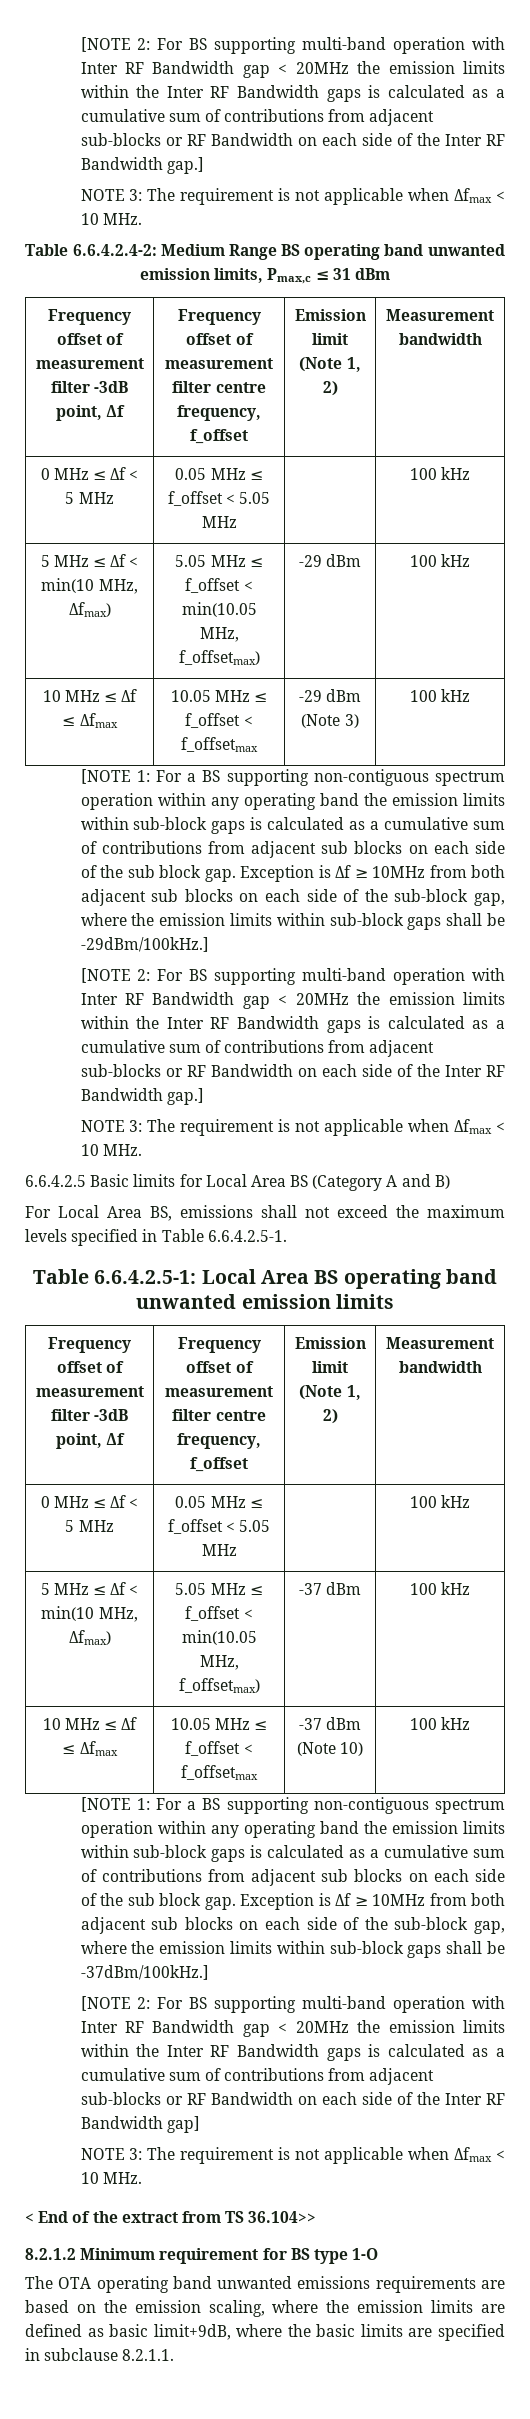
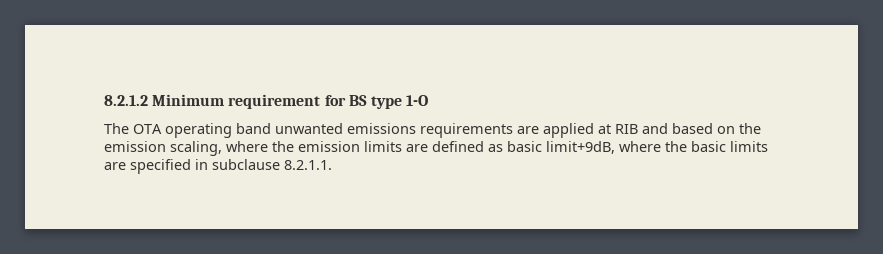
[80,37,505,54] [80,61,505,78] [80,85,506,102] [80,109,435,126] [80,133,505,146] [80,157,204,174] [80,188,505,205] [80,213,142,225] [25,244,505,260] [140,268,390,284] [48,309,131,325] [56,333,125,345] [35,358,144,369] [50,381,129,393] [55,405,126,421] [177,309,261,325] [186,333,254,345] [165,358,273,369] [172,381,266,393] [177,405,261,421] [190,429,248,444] [294,309,366,321] [312,333,348,345] [299,357,361,372] [322,381,338,396] [386,309,494,321] [398,333,482,345] [40,467,139,480] [65,492,114,504] [175,468,263,480] [167,491,271,506] [201,516,237,528] [409,467,471,480] [40,554,139,567] [41,578,138,594] [68,602,111,617] [175,555,263,567] [185,578,253,593] [181,602,257,617] [199,627,239,642] [178,650,260,665] [298,554,362,567] [409,554,471,567] [42,689,138,702] [62,713,118,728] [170,690,268,702] [185,713,253,728] [181,737,258,752] [298,689,362,702] [301,714,359,728] [409,689,471,702] [80,769,505,786] [80,793,506,810] [80,817,505,834] [80,841,505,858] [80,865,505,882] [80,889,506,906] [80,913,505,930] [80,937,209,952] [80,968,505,985] [80,992,505,1009] [80,1016,506,1033] [80,1040,435,1057] [80,1064,505,1077] [80,1088,204,1105] [80,1119,505,1136] [80,1144,142,1156] [25,1174,450,1191] [25,1205,505,1221] [25,1229,287,1246] [33,1269,497,1289] [136,1294,394,1309] [48,1337,131,1353] [56,1361,125,1373] [35,1386,144,1397] [50,1409,129,1421] [55,1433,126,1449] [177,1337,261,1353] [186,1361,254,1373] [165,1386,273,1397] [172,1409,266,1421] [177,1433,261,1449] [190,1457,248,1472] [294,1337,366,1349] [312,1361,348,1373] [299,1385,361,1400] [322,1409,338,1424] [386,1337,494,1349] [398,1361,482,1373] [40,1495,139,1508] [65,1520,114,1532] [175,1496,263,1508] [167,1519,271,1534] [201,1544,237,1556] [409,1495,471,1508] [40,1582,139,1595] [41,1606,138,1622] [68,1630,111,1645] [175,1583,263,1595] [185,1606,253,1621] [181,1630,257,1645] [199,1655,239,1670] [178,1678,260,1693] [298,1582,362,1595] [409,1582,471,1595] [42,1717,138,1730] [62,1741,118,1756] [170,1718,268,1730] [185,1741,253,1756] [181,1765,258,1780] [298,1717,362,1730] [296,1742,364,1756] [409,1717,471,1730] [80,1797,505,1814] [80,1821,506,1838] [80,1845,505,1862] [80,1869,505,1886] [80,1893,505,1910] [80,1917,506,1934] [80,1941,505,1958] [80,1965,209,1980] [80,1996,505,2013] [80,2020,505,2037] [80,2044,506,2061] [80,2068,435,2085] [80,2092,505,2105] [80,2116,200,2133] [80,2147,505,2164] [80,2172,142,2184] [25,2211,317,2223] [NOTE 2: For BS supporting multi-band operation with Inter RF Bandwidth gap < 20MHz the emission limits within the Inter RF Bandwidth gaps is calculated as a cumulative sum of contributions from adjacent sub-blocks or RF Bandwidth on each side of the Inter RF Bandwidth gap.] // NOTE 3: The requirement is not applicable when Δfmax < 10 MHz. // Table 6.6.4.2.4-2: Medium Range BS operating band unwanted emission limits, Pmax,c ≤ 31 dBm // Frequency offset of measurement filter -3dB point, Δf | Frequency offset of measurement filter centre frequency, f_offset | Emission limit (Note 1, 2) | Measurement bandwidth // 0 MHz ≤ Δf < 5 MHz | 0.05 MHz ≤ f_offset < 5.05 MHz | | 100 kHz // 5 MHz ≤ Δf < min(10 MHz, Δfmax) | 5.05 MHz ≤ f_offset < min(10.05 MHz, f_offsetmax) | -29 dBm | 100 kHz // 10 MHz ≤ Δf ≤ Δfmax | 10.05 MHz ≤ f_offset < f_offsetmax | -29 dBm (Note 3) | 100 kHz // [NOTE 1: For a BS supporting non-contiguous spectrum operation within any operating band the emission limits within sub-block gaps is calculated as a cumulative sum of contributions from adjacent sub blocks on each side of the sub block gap. Exception is Δf ≥ 10MHz from both adjacent sub blocks on each side of the sub-block gap, where the emission limits within sub-block gaps shall be -29dBm/100kHz.] // [NOTE 2: For BS supporting multi-band operation with Inter RF Bandwidth gap < 20MHz the emission limits within the Inter RF Bandwidth gaps is calculated as a cumulative sum of contributions from adjacent sub-blocks or RF Bandwidth on each side of the Inter RF Bandwidth gap.] // NOTE 3: The requirement is not applicable when Δfmax < 10 MHz. // 6.6.4.2.5 Basic limits for Local Area BS (Category A and B) // For Local Area BS, emissions shall not exceed the maximum levels specified in Table 6.6.4.2.5-1. // Table 6.6.4.2.5-1: Local Area BS operating band unwanted emission limits // Frequency offset of measurement filter -3dB point, Δf | Frequency offset of measurement filter centre frequency, f_offset | Emission limit (Note 1, 2) | Measurement bandwidth // 0 MHz ≤ Δf < 5 MHz | 0.05 MHz ≤ f_offset < 5.05 MHz | | 100 kHz // 5 MHz ≤ Δf < min(10 MHz, Δfmax) | 5.05 MHz ≤ f_offset < min(10.05 MHz, f_offsetmax) | -37 dBm | 100 kHz // 10 MHz ≤ Δf ≤ Δfmax | 10.05 MHz ≤ f_offset < f_offsetmax | -37 dBm (Note 10) | 100 kHz // [NOTE 1: For a BS supporting non-contiguous spectrum operation within any operating band the emission limits within sub-block gaps is calculated as a cumulative sum of contributions from adjacent sub blocks on each side of the sub block gap. Exception is Δf ≥ 10MHz from both adjacent sub blocks on each side of the sub-block gap, where the emission limits within sub-block gaps shall be -37dBm/100kHz.] // [NOTE 2: For BS supporting multi-band operation with Inter RF Bandwidth gap < 20MHz the emission limits within the Inter RF Bandwidth gaps is calculated as a cumulative sum of contributions from adjacent sub-blocks or RF Bandwidth on each side of the Inter RF Bandwidth gap] // NOTE 3: The requirement is not applicable when Δfmax < 10 MHz. // < End of the extract from TS 36.104>> // -> (104, 100) none
(505, 2284) none -> [543,123,668,138] applied at RIB and

